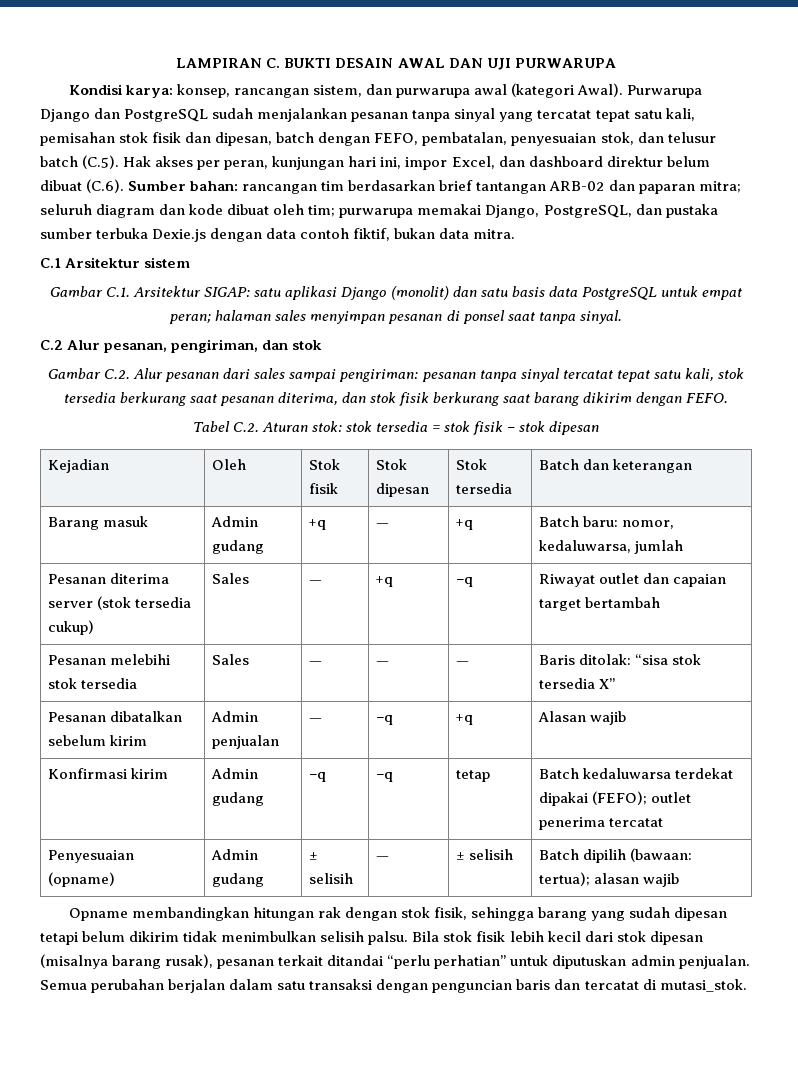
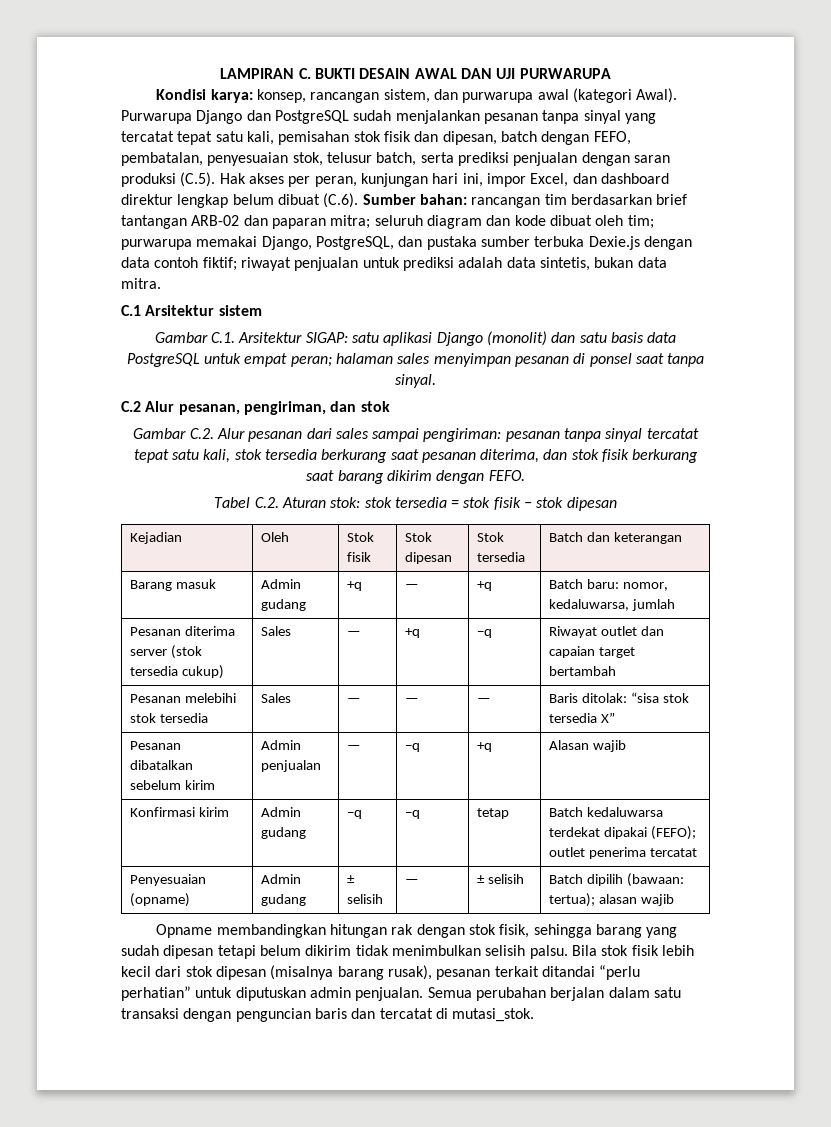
[637,132,716,143] [40,156,78,167] dan telusur batch -> [326,152,670,166] [121,173,176,187] telusur batch, serta prediksi penjualan dengan saran produksi
(663, 161) none -> [177,194,229,208] lengkap
[353,228,391,241] fiktif, -> [202,257,590,271] fiktif; riwayat penjualan untuk prediksi adalah data sintetis,

